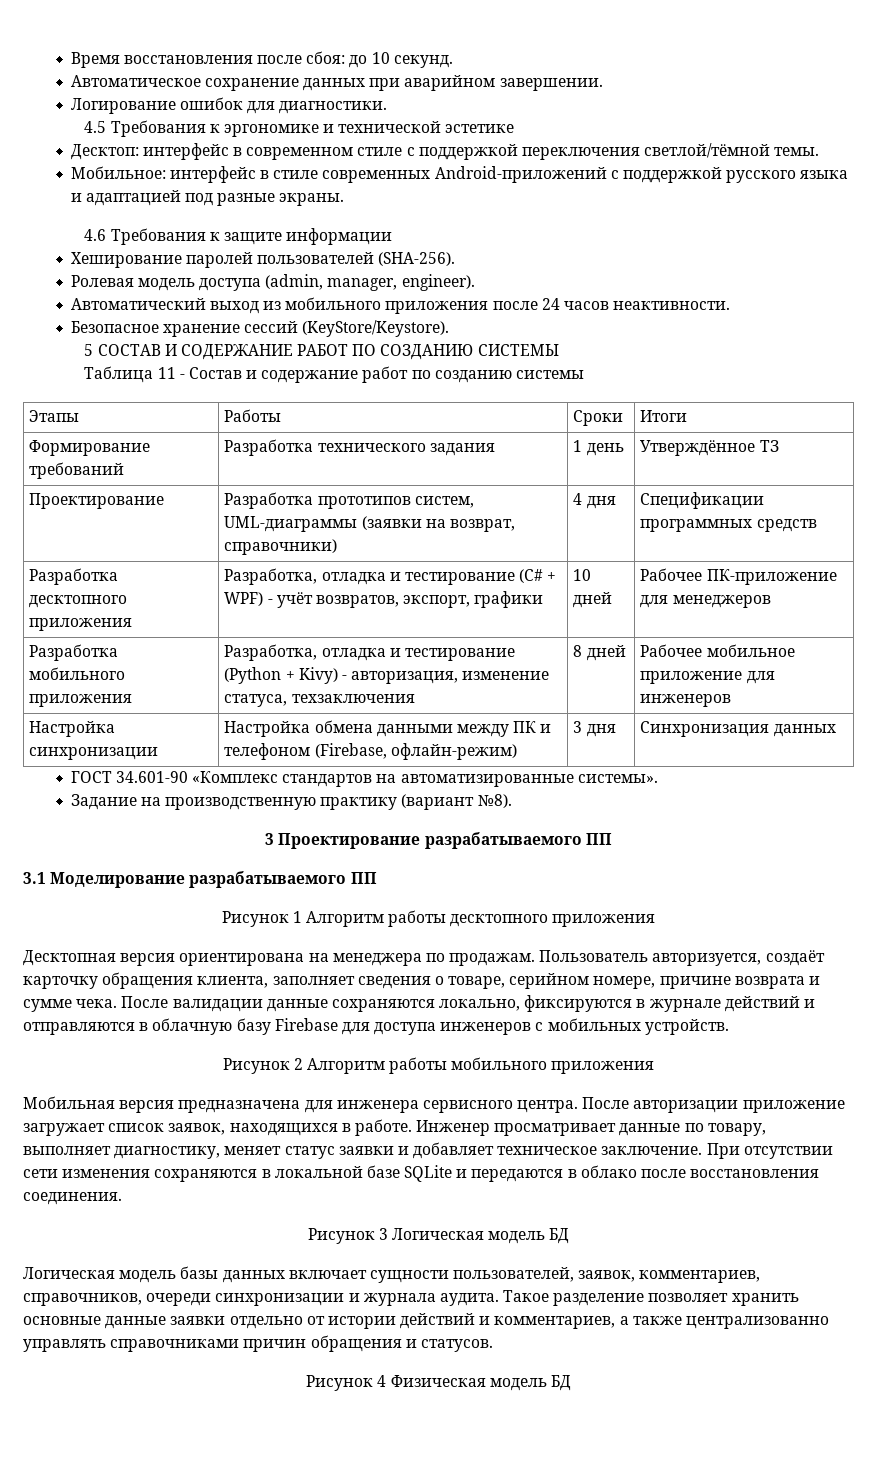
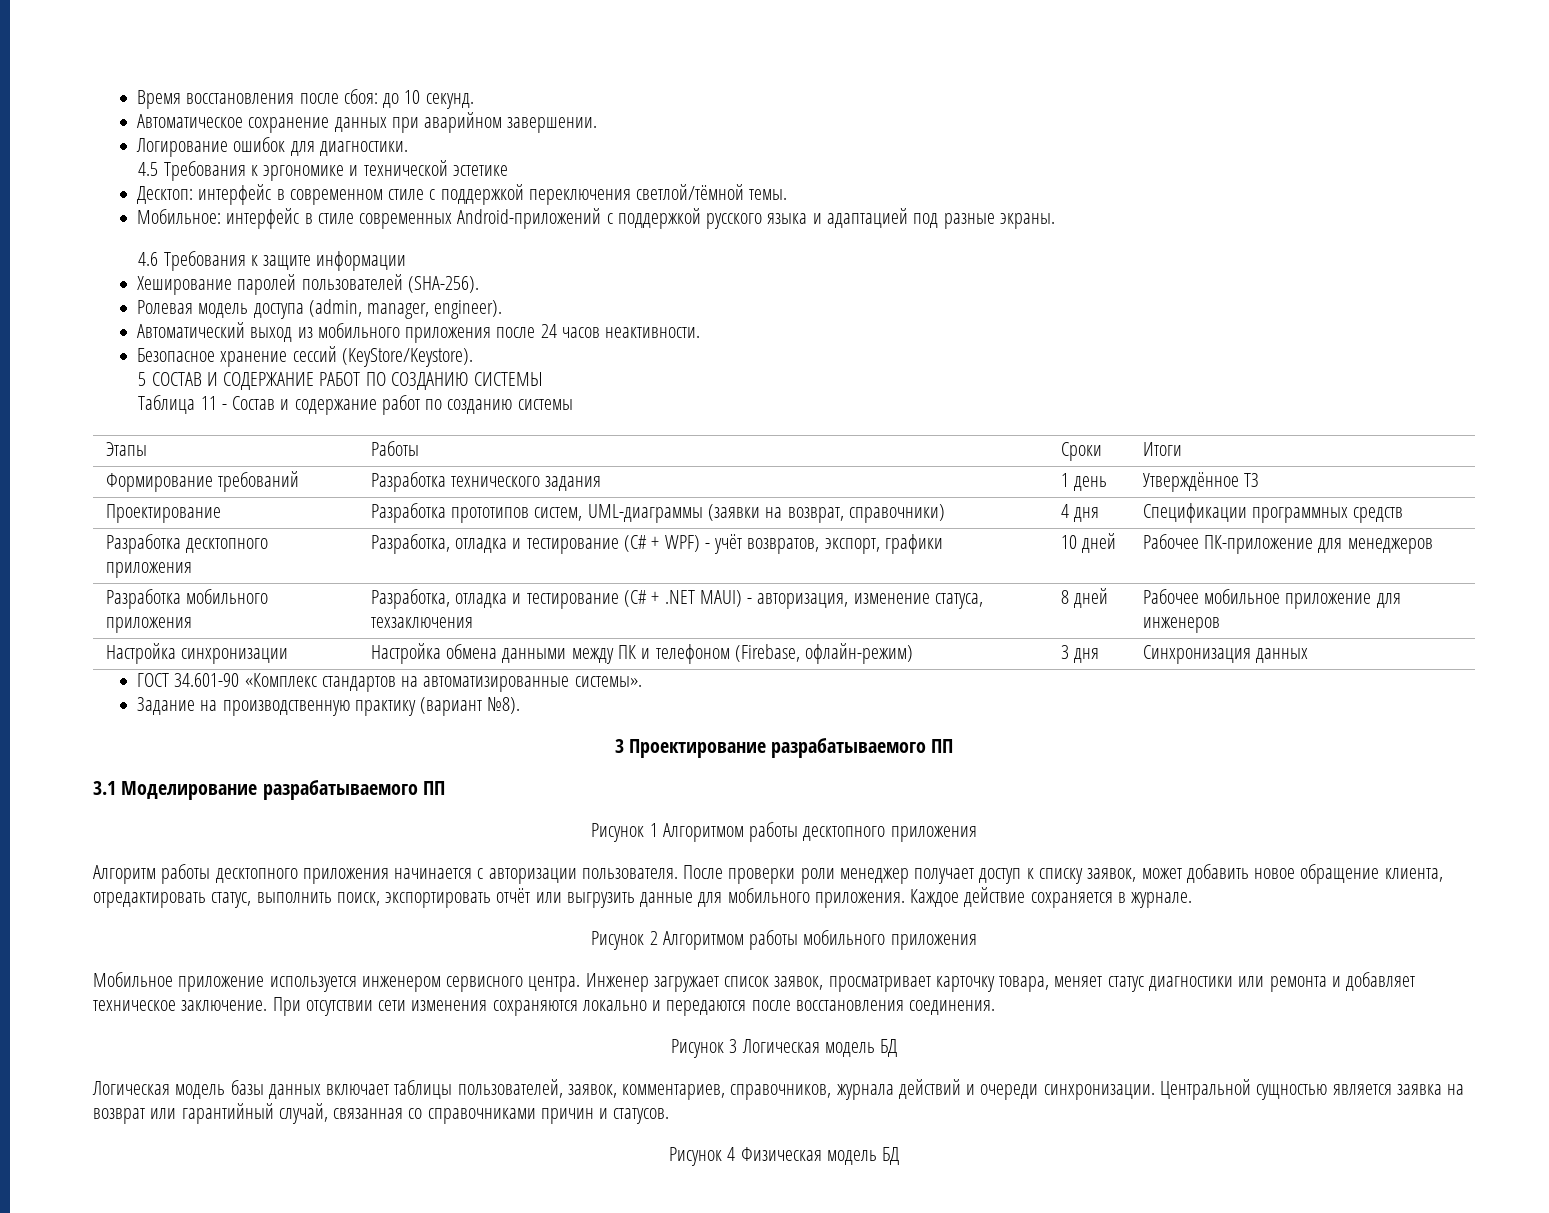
[224,667,338,684] (Python + Kivy) -> [624,590,742,607] (C# + .NET MAUI)
(302, 917) none -> [662,822,977,842] Алгоритмом работы десктопного приложения //
[23,950,825,966] [23,972,821,989] [23,995,816,1012] [23,1018,729,1035] // Десктопная версия ориентирована на менеджера по продажам. Пользователь авторизуется, создаёт карточку обращения клиента, заполняет сведения о товаре, серийном номере, причине возврата и сумме чека. После валидации данные сохраняются локально, фиксируются в журнале действий и отправляются в облачную базу Firebase для доступа инженеров с мобильных устройств. -> [394,864,1443,884] [93,887,1193,908] начинается с авторизации пользователя. После проверки роли менеджер получает доступ к списку заявок, может добавить новое обращение клиента, отредактировать статус, выполнить поиск, экспортировать отчёт или выгрузить данные для мобильного приложения. Каждое действие сохраняется в журнале.
[306,1058,385,1074] Алгоритм -> [662,931,744,950] Алгоритмом
[23,1096,845,1113] [23,1119,766,1136] [23,1146,394,1159] Мобильная версия предназначена для инженера сервисного центра. После авторизации приложение загружает список заявок, находящихся в работе. Инженер просматривает данные по товару, выполняет диагностику, меняет статус заявки -> [93,972,1327,992] Мобильное приложение используется инженером сервисного центра. Инженер загружает список заявок, просматривает карточку товара, меняет статус диагностики или ремонта
[261,1165,637,1182] в локальной базе SQLite и передаются в облако -> [581,1000,747,1016] локально и передаются
[369,1270,449,1283] сущности -> [394,1080,453,1099] таблицы
[146,1290,799,1306] [23,1313,830,1329] [23,1339,106,1352] очереди синхронизации и журнала аудита. Такое разделение позволяет хранить основные данные заявки отдельно от истории действий и комментариев, а также централизованно управлять -> [836,1079,1465,1100] [93,1103,423,1124] журнала действий и очереди синхронизации. Центральной сущностью является заявка на возврат или гарантийный случай, связанная со
[310,1335,402,1352] обращения -> (594, 1116) none

